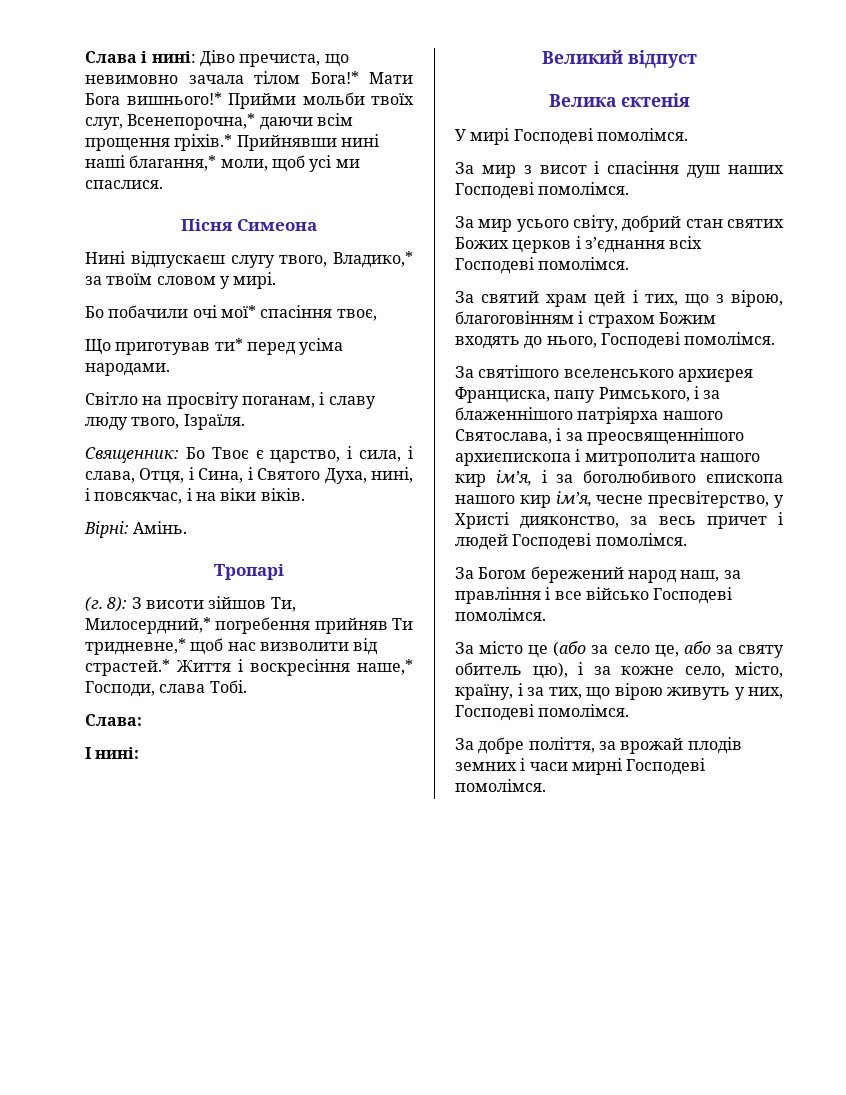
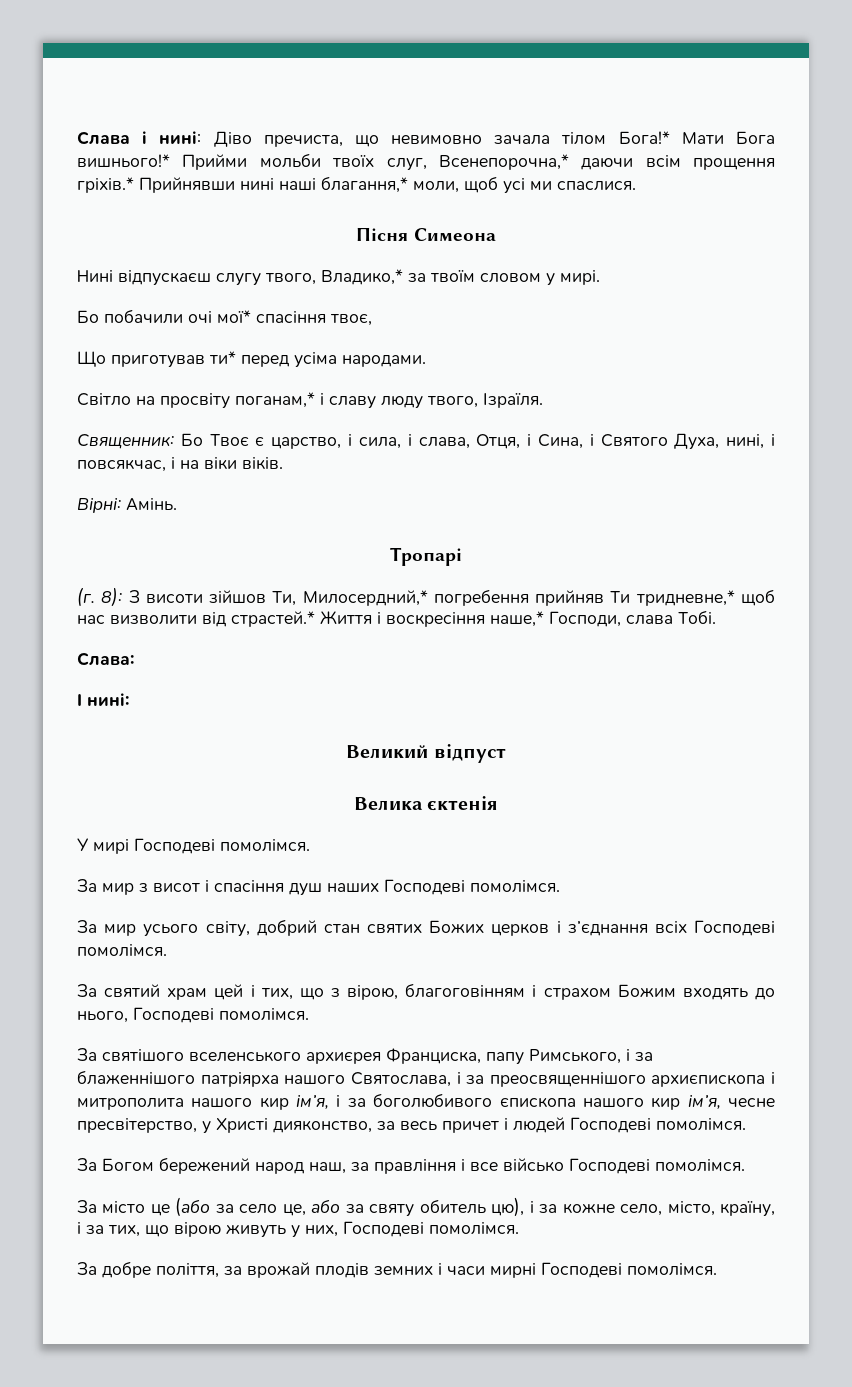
[241,396,315,408] поганам, -> [235,392,315,408] поганам,*

